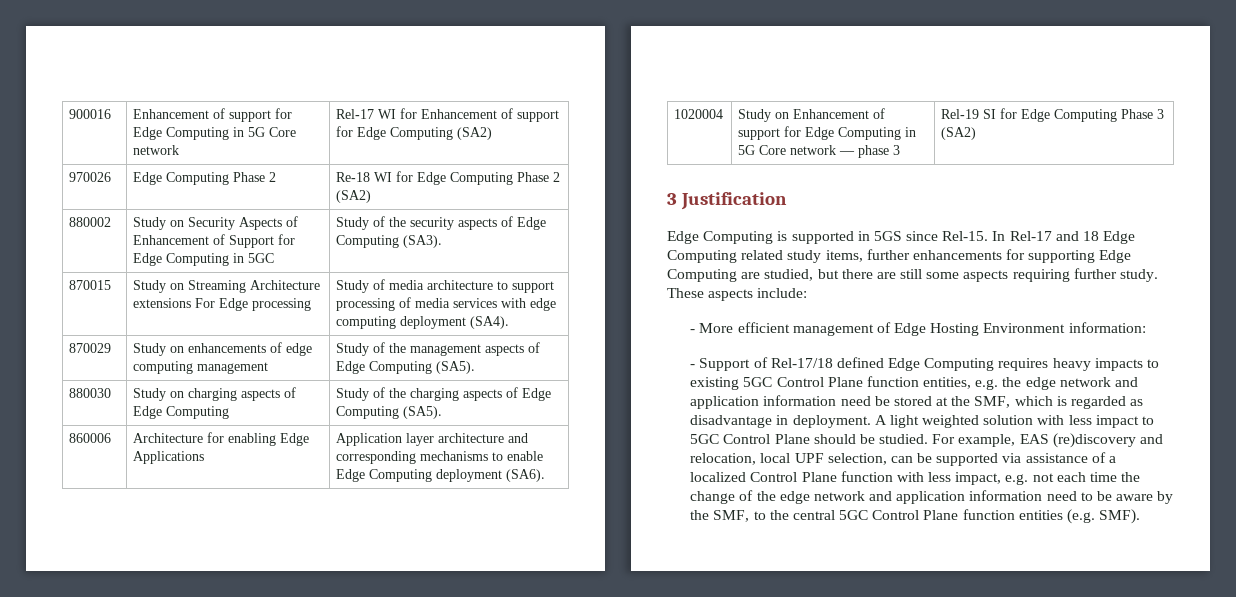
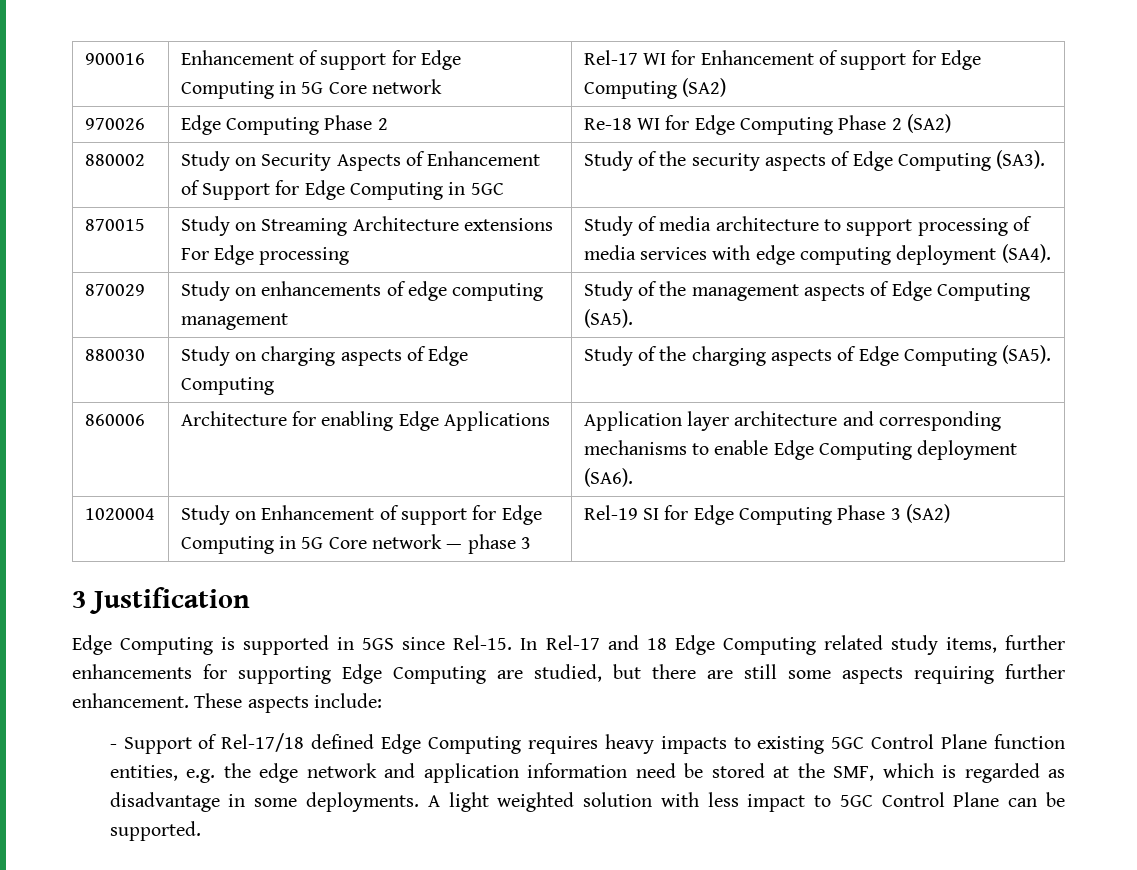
[1120,269,1159,282] study. -> [72,693,189,708] enhancement.
[690,322,1146,336] // - More efficient management of Edge Hosting Environment information: -> (382, 700) none
[792,415,871,428] deployment. -> [254,792,419,812] some deployments.
[813,433,1164,448] [690,452,1117,466] [690,471,1141,485] [690,490,1174,504] [690,509,1141,524] should be studied. For example, EAS (re)discovery and relocation, local UPF selection, can be supported via assistance of a localized Control Plane function with less impact, e.g. not each time the change of the edge network and application information need to be aware by the SMF, to the central 5GC Control Plane function entities (e.g. SMF). -> [1008,792,1065,807] [109,821,201,841] can be supported.

